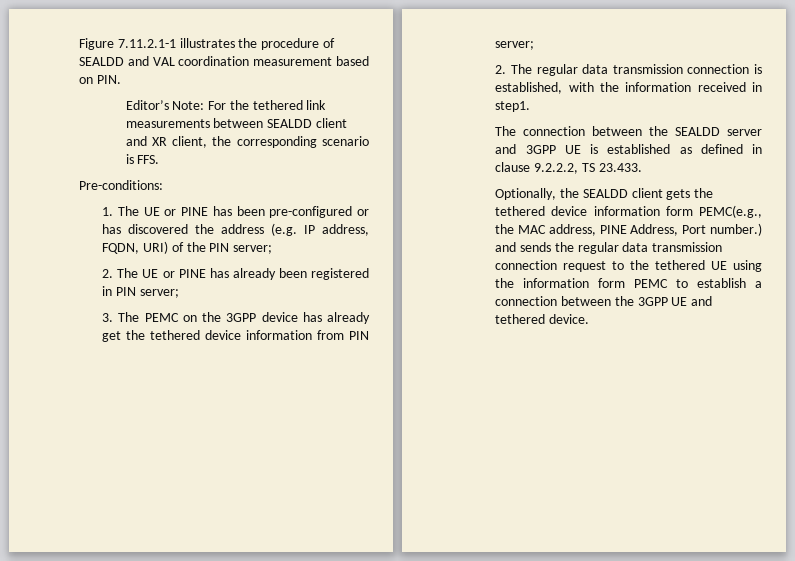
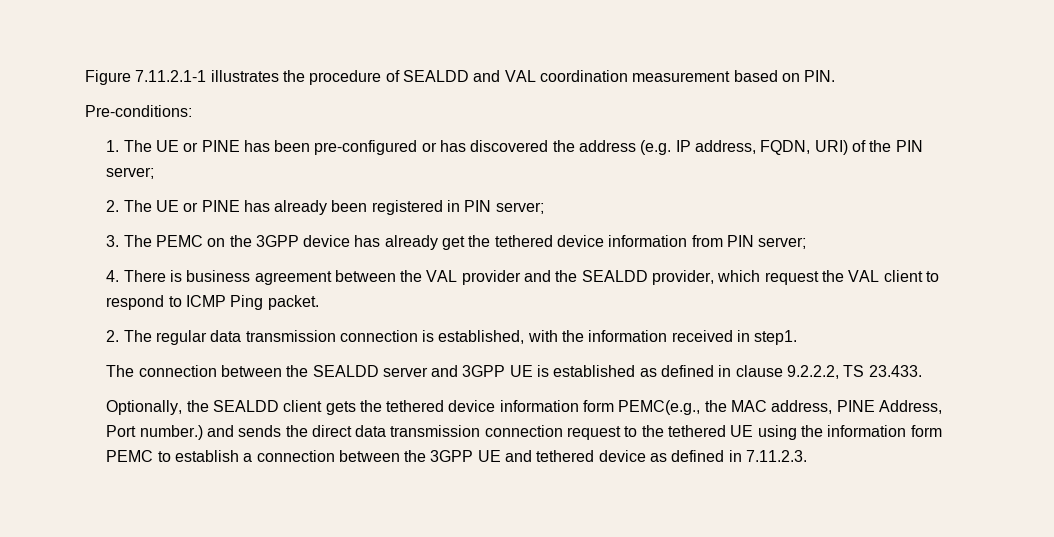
[125,100,327,110] [125,118,347,128] [125,136,369,148] [125,154,160,164] // Editor’s Note: For the tethered link measurements between SEALDD client and XR client, the corresponding scenario is FFS. -> (836, 76) none
(535, 45) none -> [106,270,940,285] [106,295,319,310] // 4. There is business agreement between the VAL provider and the SEALDD provider, which request the VAL client to respond to ICMP Ping packet.
[577,242,619,254] regular -> [311,425,352,437] direct
[549,314,590,324] device. -> [598,450,808,462] device as defined in 7.11.2.3.

